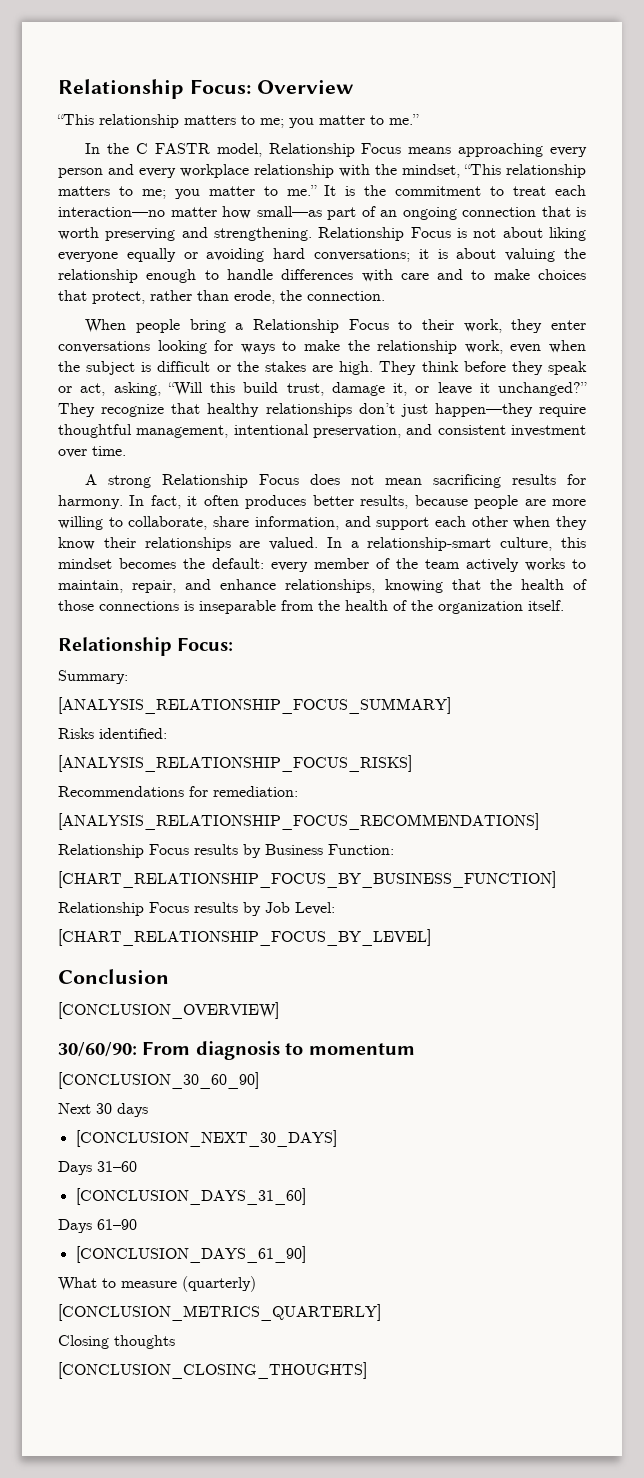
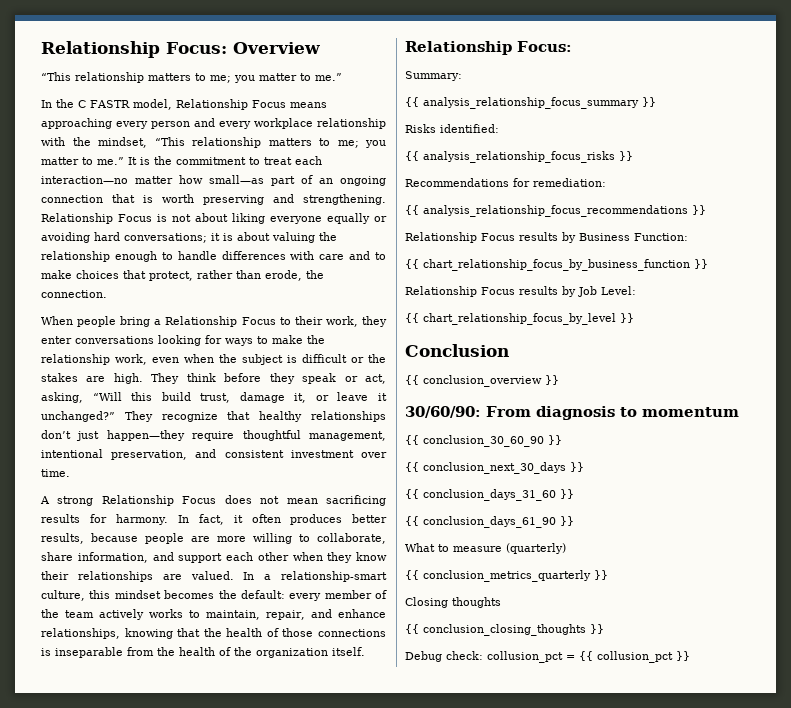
[58,697,451,714] [ANALYSIS_RELATIONSHIP_FOCUS_SUMMARY] -> [405,97,656,109] {{ analysis_relationship_focus_summary }}
[58,755,412,772] [ANALYSIS_RELATIONSHIP_FOCUS_RISKS] -> [405,151,633,163] {{ analysis_relationship_focus_risks }}
[58,813,539,830] [ANALYSIS_RELATIONSHIP_FOCUS_RECOMMENDATIONS] -> [405,205,706,217] {{ analysis_relationship_focus_recommendations }}
[58,871,556,888] [CHART_RELATIONSHIP_FOCUS_BY_BUSINESS_FUNCTION] -> [405,259,708,271] {{ chart_relationship_focus_by_business_function }}
[58,929,431,946] [58,969,169,984] [58,1002,279,1019] [CHART_RELATIONSHIP_FOCUS_BY_LEVEL] // Conclusion // [CONCLUSION_OVERVIEW] -> [405,313,634,325] [405,344,509,357] [405,375,559,387] {{ chart_relationship_focus_by_level }} // Conclusion // {{ conclusion_overview }}
[58,1072,259,1089] [58,1103,148,1117] [75,1130,337,1147] [58,1161,137,1175] [75,1188,306,1205] [58,1219,137,1233] [75,1246,306,1263] [CONCLUSION_30_60_90] // Next 30 days // [CONCLUSION_NEXT_30_DAYS] // Days 31–60 // [CONCLUSION_DAYS_31_60] // Days 61–90 // [CONCLUSION_DAYS_61_90] -> [405,435,562,447] [405,462,584,474] [405,489,574,501] [405,516,574,528] {{ conclusion_30_60_90 }} // {{ conclusion_next_30_days }} // {{ conclusion_days_31_60 }} // {{ conclusion_days_61_90 }}
[58,1304,381,1321] [CONCLUSION_METRICS_QUARTERLY] -> [405,570,608,582] {{ conclusion_metrics_quarterly }}
[58,1362,367,1379] [CONCLUSION_CLOSING_THOUGHTS] -> [405,624,604,636] [405,651,690,663] {{ conclusion_closing_thoughts }} // Debug check: collusion_pct = {{ collusion_pct }}

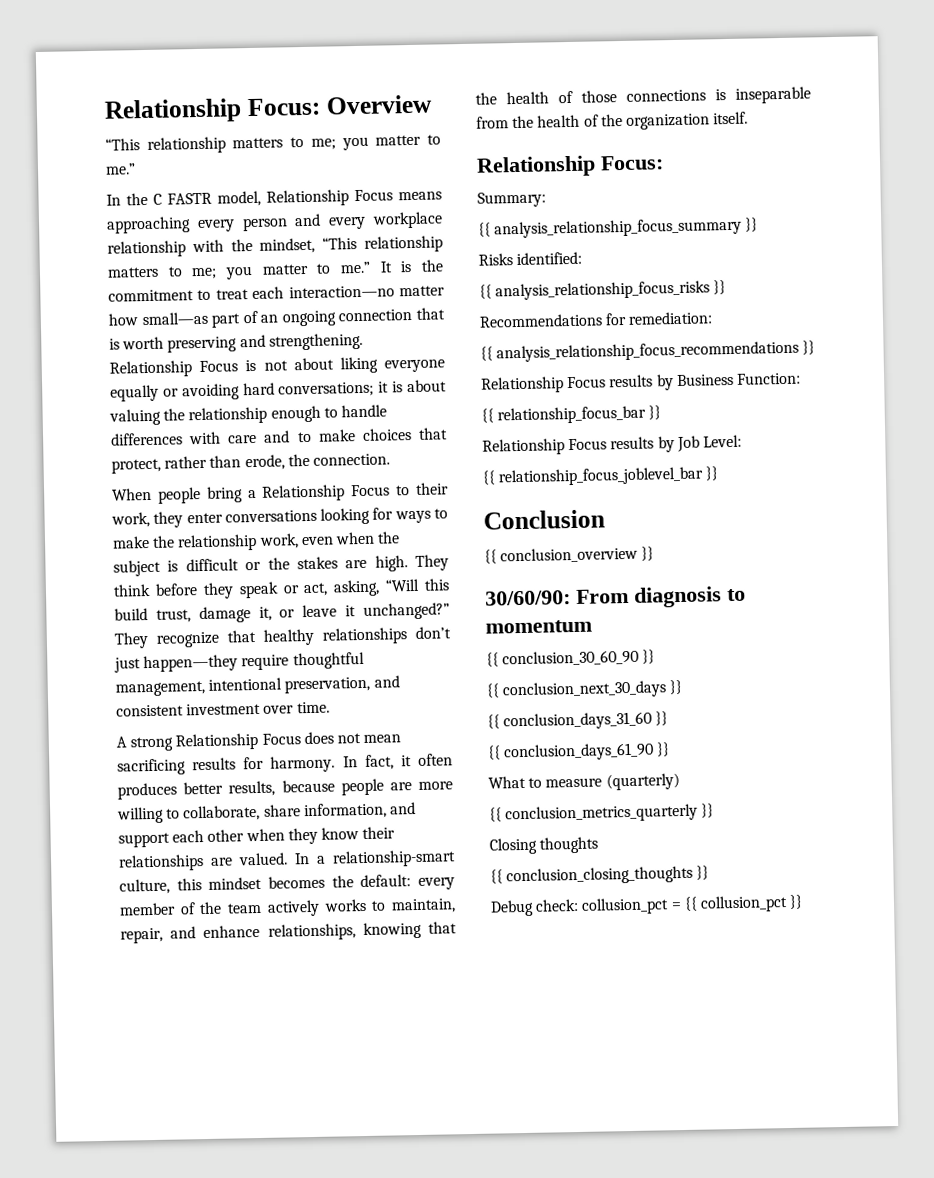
[423,259,690,271] chart_relationship_focus_by_business_function -> [497,405,647,425] relationship_focus_bar
[423,313,616,325] chart_relationship_focus_by_level -> [498,466,705,487] relationship_focus_joblevel_bar

